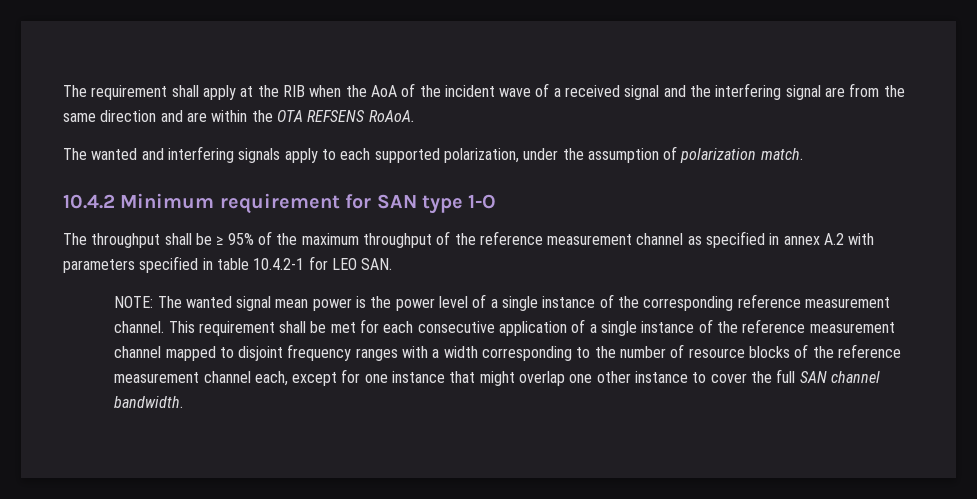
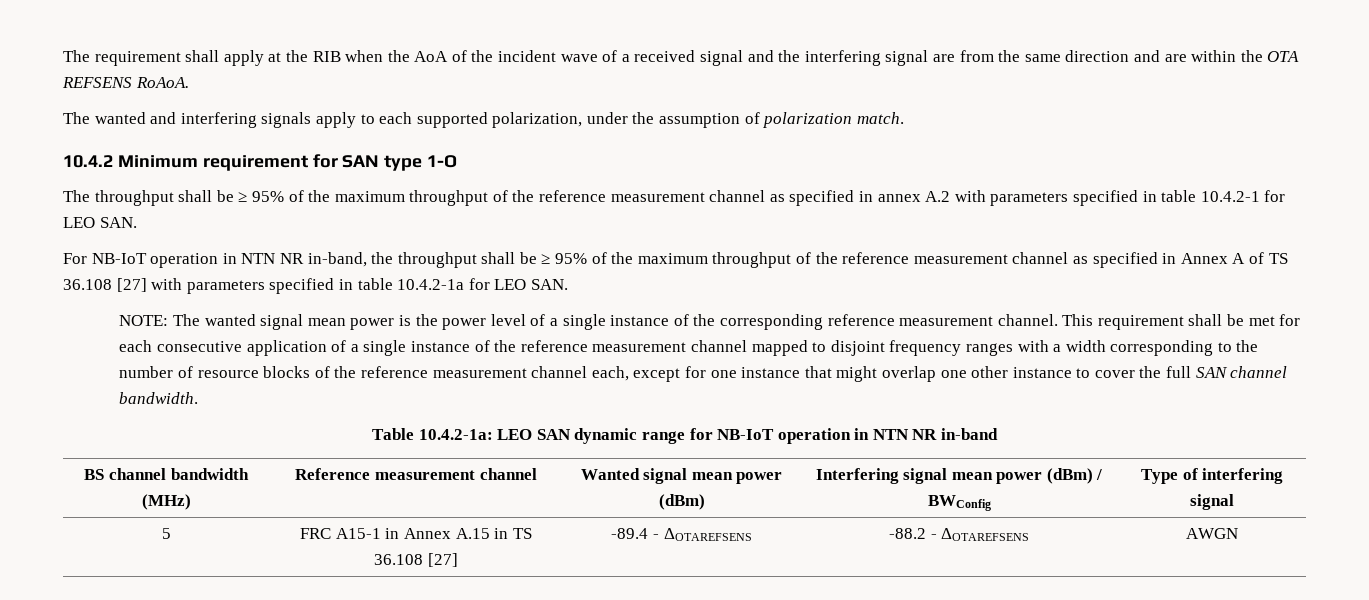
(393, 264) none -> [63,252,1288,268] [63,278,568,294] // For NB-IoT operation in NTN NR in-band, the throughput shall be ≥ 95% of the maximum throughput of the reference measurement channel as specified in Annex A of TS 36.108 [27] with parameters specified in table 10.4.2-1a for LEO SAN.
(184, 402) none -> [371,428,999,444] [84,468,249,480] [141,494,191,510] [295,468,537,480] [580,468,783,484] [658,494,705,510] [815,468,1103,484] [927,495,991,511] [1140,468,1284,484] [1190,494,1234,510] [161,528,171,539] [300,528,532,539] [374,553,458,567] [611,528,752,541] [888,528,1030,541] [1186,528,1238,539] // Table 10.4.2-1a: LEO SAN dynamic range for NB-IoT operation in NTN NR in-band // BS channel bandwidth (MHz) | Reference measurement channel | Wanted signal mean power (dBm) | Interfering signal mean power (dBm) / BWConfig | Type of interfering signal // 5 | FRC A15-1 in Annex A.15 in TS 36.108 [27] | -89.4 - ΔOTAREFSENS | -88.2 - ΔOTAREFSENS | AWGN

